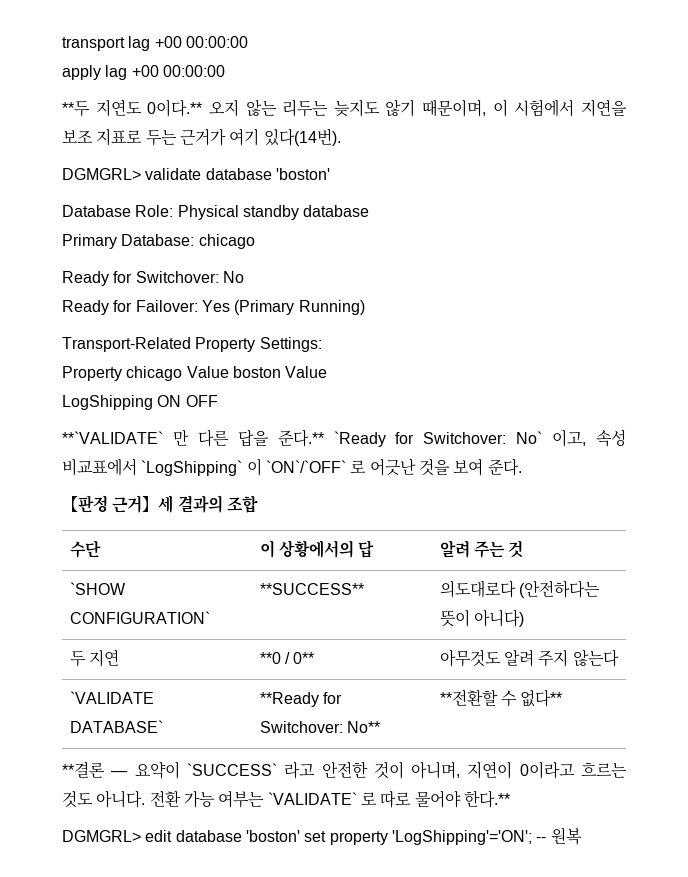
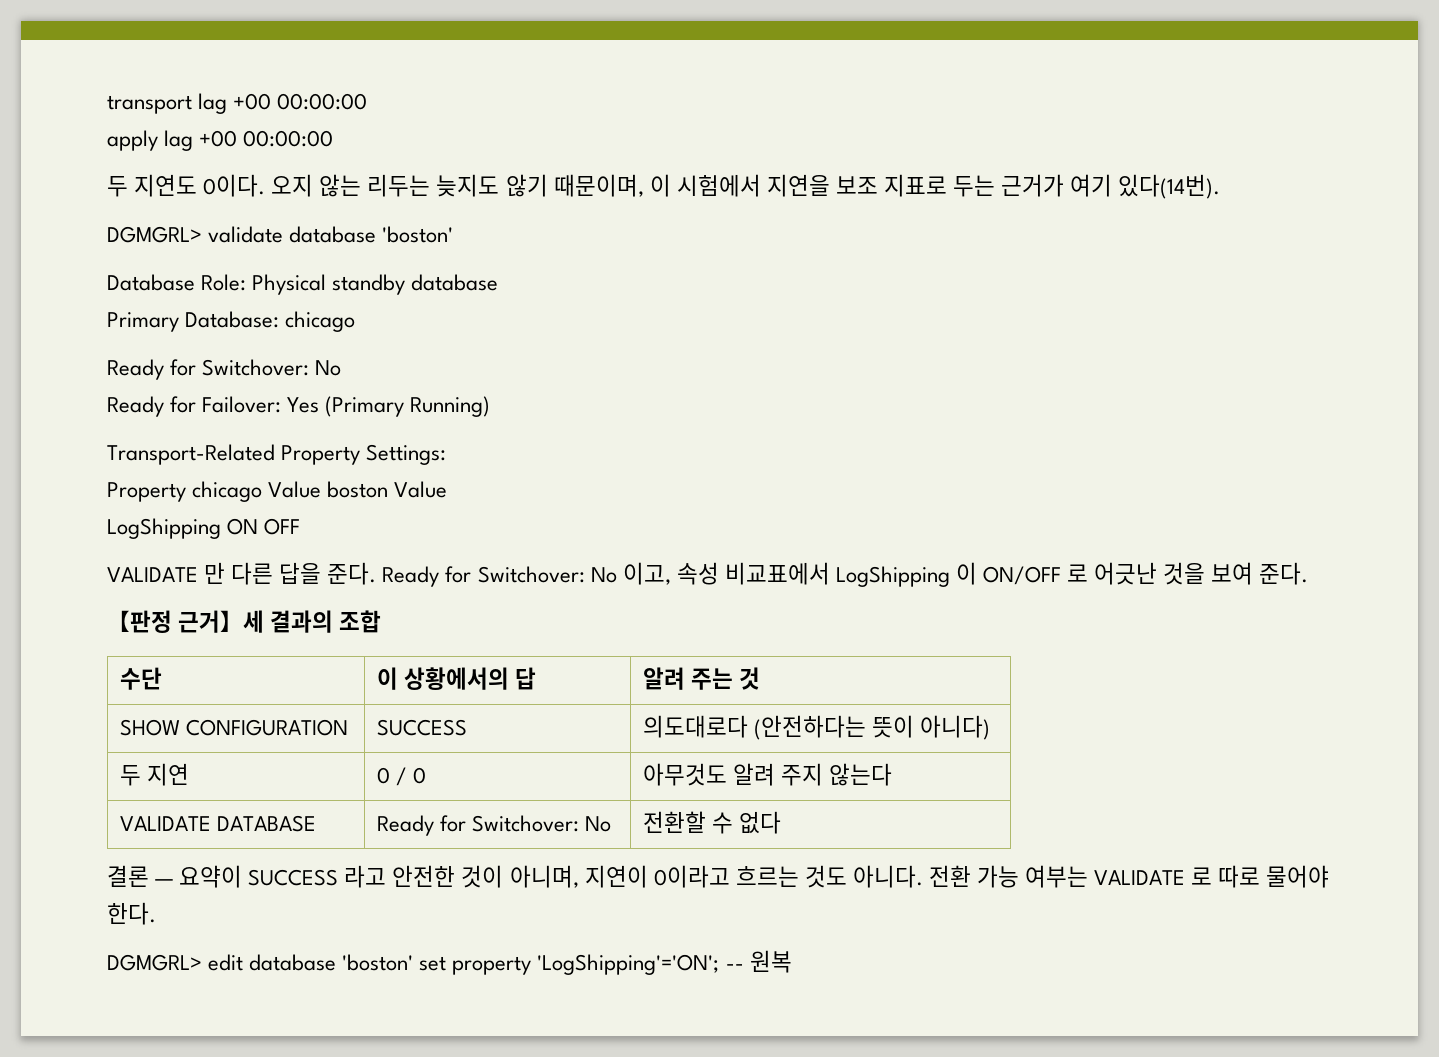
[62,99,203,117] **두 지연도 0이다.** -> [107,174,266,197] 두 지연도 0이다.
[62,431,163,444] **`VALIDATE` -> [107,567,198,582] VALIDATE
[277,429,543,447] 준다.** `Ready for Switchover: No` -> [327,562,617,587] 준다. Ready for Switchover: No
[141,458,346,476] `LogShipping` 이 `ON`/`OFF` -> [835,562,1062,587] LogShipping 이 ON/OFF
[69,582,126,595] [69,611,210,624] [259,583,364,595] `SHOW CONFIGURATION` | **SUCCESS** -> [120,719,349,736] [377,719,468,736] SHOW CONFIGURATION | SUCCESS
[259,652,315,664] **0 / 0** -> [377,767,427,786] 0 / 0
[69,691,154,704] [69,720,163,733] [259,692,342,707] [259,721,380,733] [439,689,563,707] [62,761,105,778] `VALIDATE DATABASE` | **Ready for Switchover: No** | **전환할 수 없다** // **결론 -> [120,815,317,832] [377,815,612,836] [643,811,782,834] [107,865,149,887] VALIDATE DATABASE | Ready for Switchover: No | 전환할 수 없다 // 결론
[186,763,277,776] `SUCCESS` -> [248,869,339,886] SUCCESS
[267,792,357,805] `VALIDATE` -> [1094,870,1186,885] VALIDATE
[463,790,510,808] 한다.** -> [107,902,156,925] 한다.

